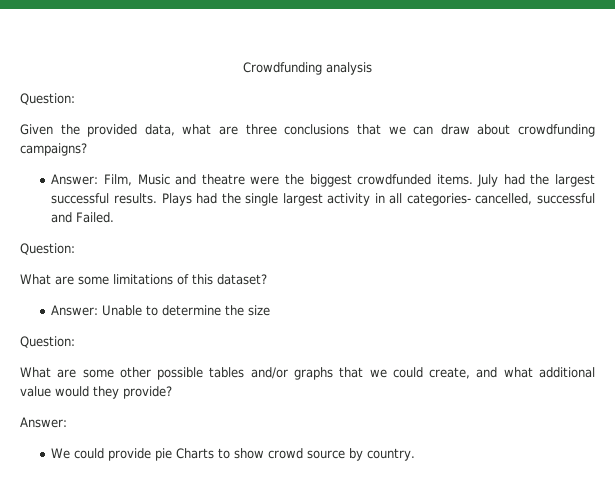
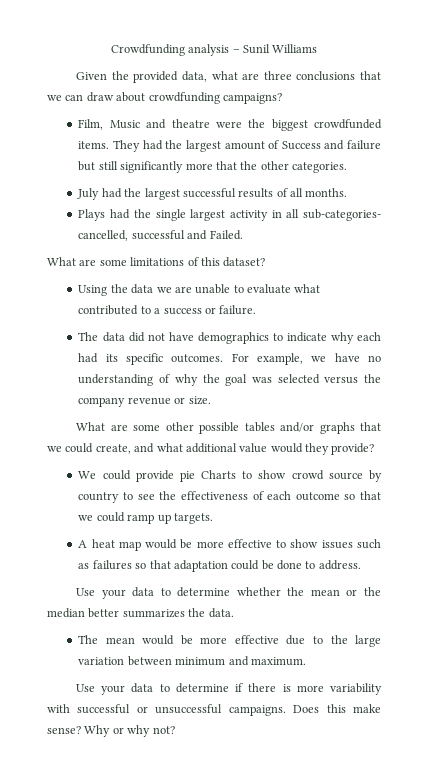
[20,93,75,105] // Question: -> [232,44,318,54] – Sunil Williams
[51,174,99,185] Answer: -> (282, 98) none
(473, 179) none -> [113,140,382,152] [78,161,348,173] They had the largest amount of Success and failure but still significantly more that the other categories. //
[113,193,157,204] results. -> [238,188,348,198] results of all months. //
[406,193,471,206] categories- -> [302,209,381,221] sub-categories-
[20,243,75,255] // Question: -> (243, 235) none
[51,305,271,316] [20,336,75,348] Answer: Unable to determine the size // Question: -> [78,284,321,296] [78,305,257,315] [78,332,381,344] [78,353,381,365] [78,374,381,386] [78,396,211,407] Using the data we are unable to evaluate what contributed to a success or failure. // The data did not have demographics to indicate why each had its specific outcomes. For example, we have no understanding of why the goal was selected versus the company revenue or size.
[20,417,67,428] // Answer: -> (375, 449) none
[367,448,416,461] country. -> [78,491,382,503] [78,512,213,524] [78,539,381,551] [78,560,361,572] [76,587,381,599] [47,608,234,618] [78,635,381,647] [78,656,306,666] [76,683,383,695] [47,704,381,716] [47,725,175,737] country to see the effectiveness of each outcome so that we could ramp up targets. // A heat map would be more effective to show issues such as failures so that adaptation could be done to address. // Use your data to determine whether the mean or the median better summarizes the data. // The mean would be more effective due to the large variation between minimum and maximum. // Use your data to determine if there is more variability with successful or unsuccessful campaigns. Does this make sense? Why or why not?

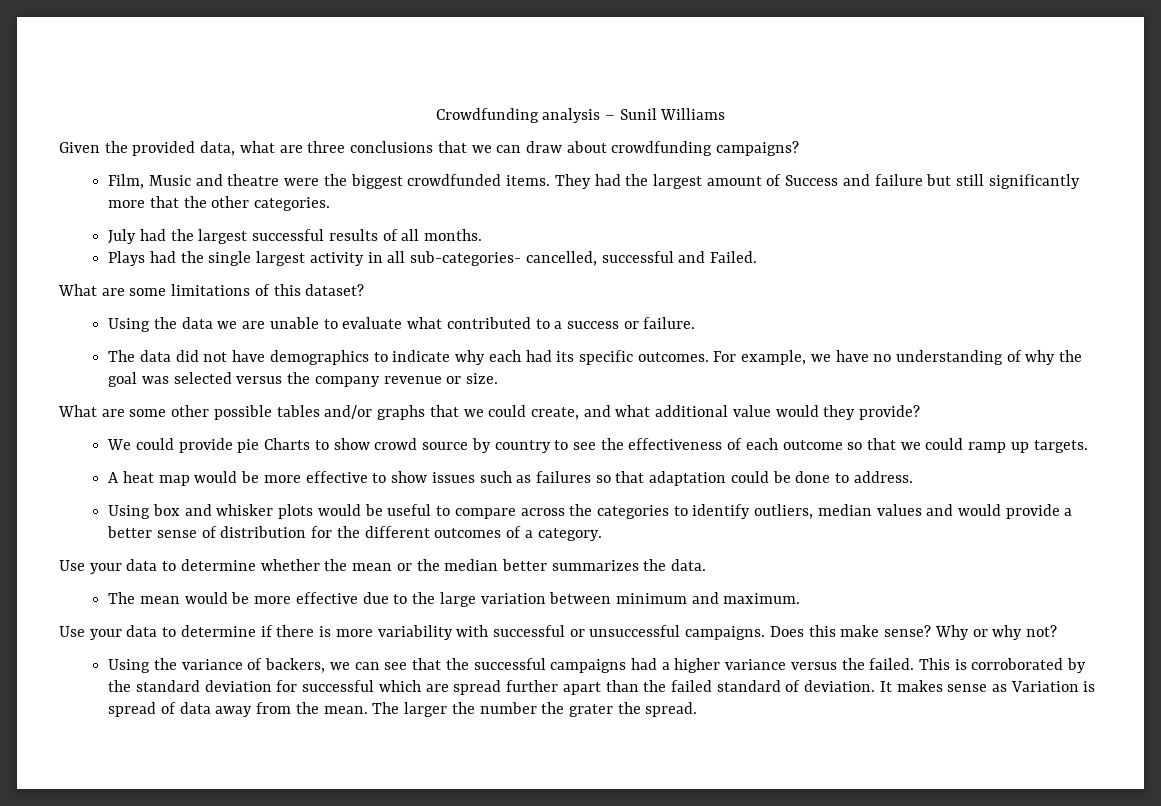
(361, 565) none -> [108,504,1073,519] [107,526,602,541] // Using box and whisker plots would be useful to compare across the categories to identify outliers, median values and would provide a better sense of distribution for the different outcomes of a category.
(175, 730) none -> [108,658,1087,673] [108,680,1096,695] [108,702,698,717] // Using the variance of backers, we can see that the successful campaigns had a higher variance versus the failed. This is corroborated by the standard deviation for successful which are spread further apart than the failed standard of deviation. It makes sense as Variation is spread of data away from the mean. The larger the number the grater the spread.

